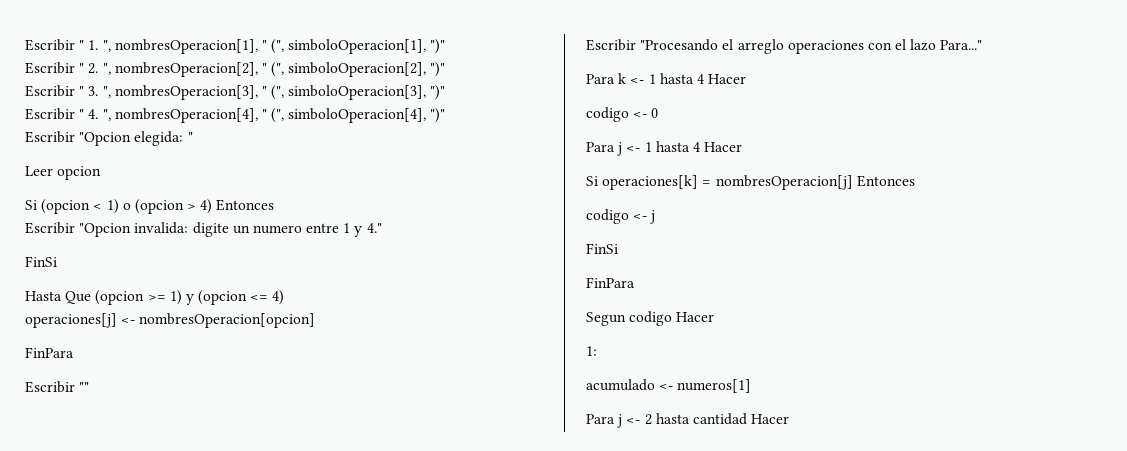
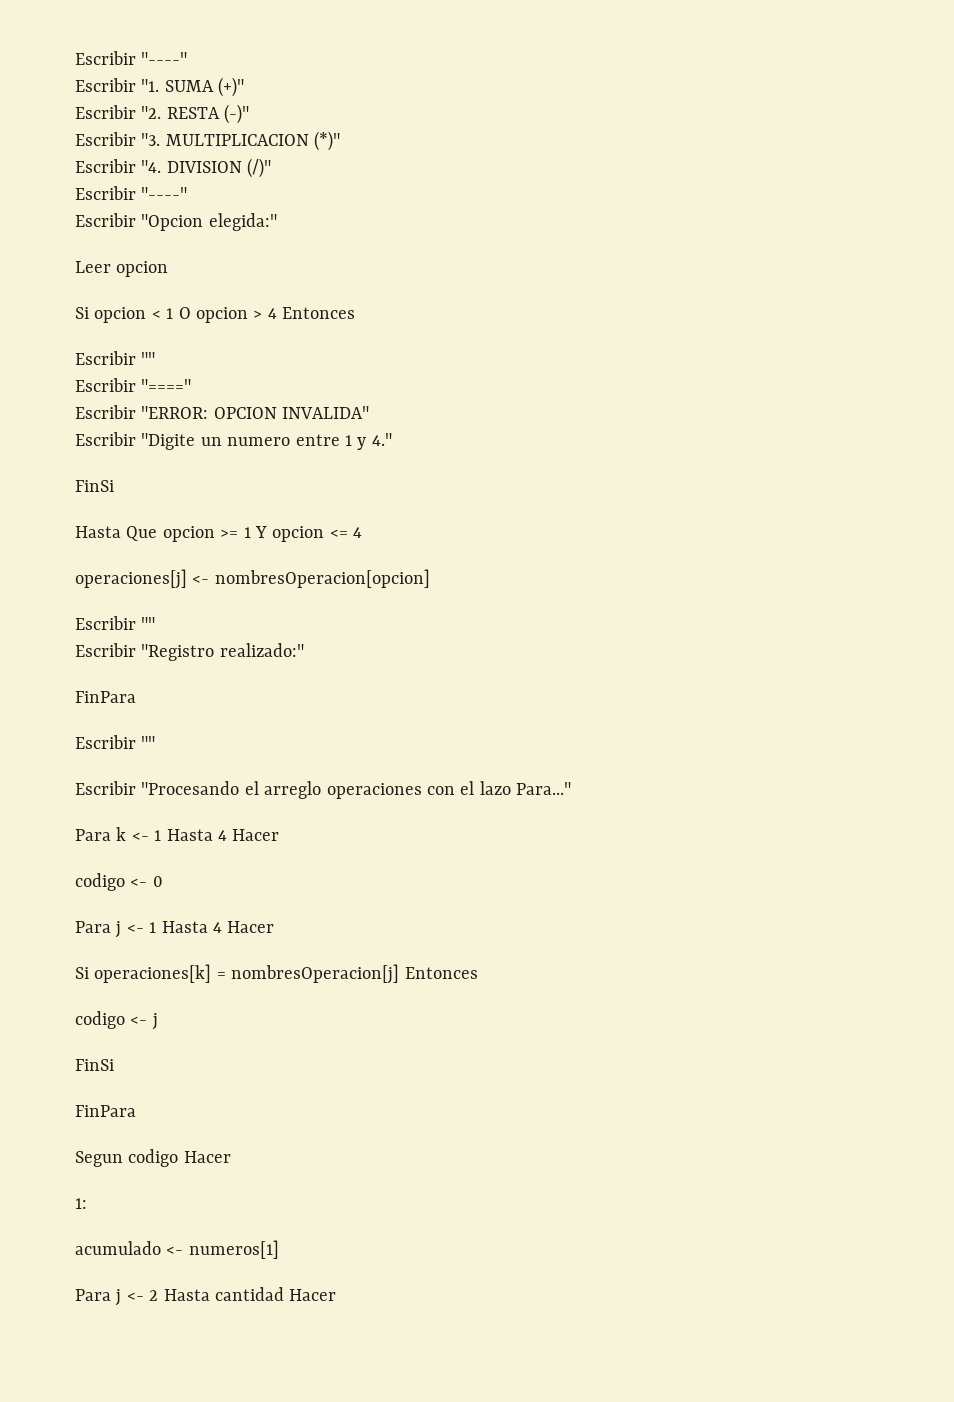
[25,39,446,54] [25,62,446,77] [25,85,446,100] [25,108,446,123] [25,131,193,146] Escribir " 1. ", nombresOperacion[1], " (", simboloOperacion[1], ")" // Escribir " 2. ", nombresOperacion[2], " (", simboloOperacion[2], ")" // Escribir " 3. ", nombresOperacion[3], " (", simboloOperacion[3], ")" // Escribir " 4. ", nombresOperacion[4], " (", simboloOperacion[4], ")" // Escribir "Opcion elegida: " -> [75,51,188,65] [75,77,245,97] [75,104,250,124] [75,131,341,151] [75,158,272,178] [75,186,188,200] [75,213,277,231] Escribir "----" // Escribir "1. SUMA (+)" // Escribir "2. RESTA (-)" // Escribir "3. MULTIPLICACION (*)" // Escribir "4. DIVISION (/)" // Escribir "----" // Escribir "Opcion elegida:"
[41,199,275,214] [25,222,229,237] (opcion < 1) o (opcion > 4) Entonces // Escribir "Opcion invalida: digite -> [94,307,356,323] [75,351,156,365] [75,378,192,392] [75,405,370,419] [75,432,196,450] opcion < 1 O opcion > 4 Entonces // Escribir "" // Escribir "====" // Escribir "ERROR: OPCION INVALIDA" // Escribir "Digite
[95,290,285,305] [25,313,316,328] (opcion >= 1) y (opcion <= 4) // operaciones[j] <- nombresOperacion[opcion] -> [162,526,363,542] [75,569,430,589] [75,616,156,630] [75,643,304,661] opcion >= 1 Y opcion <= 4 // operaciones[j] <- nombresOperacion[opcion] // Escribir "" // Escribir "Registro realizado:"
[659,73,694,84] hasta -> [166,829,213,841] Hasta
[655,141,690,152] hasta -> [161,921,208,933] Hasta
[655,413,690,424] hasta -> [163,1289,210,1301] Hasta

